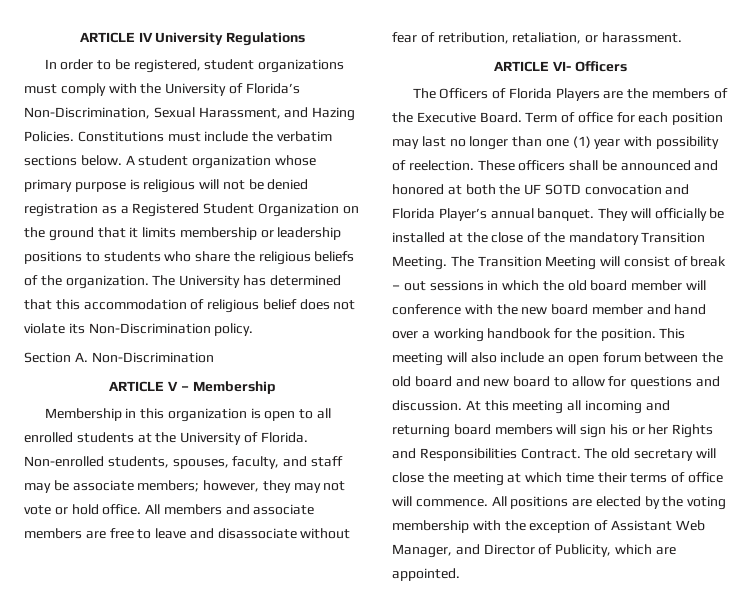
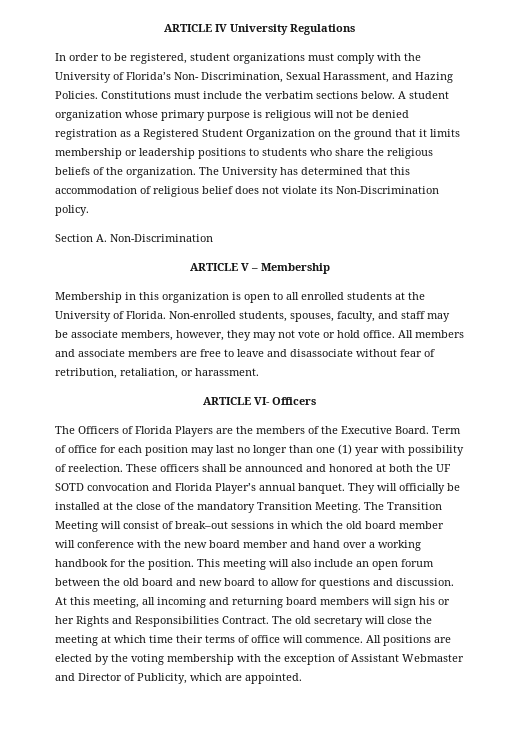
[24,107,150,119] Non-Discrimination, -> [174,72,283,83] Non- Discrimination,
[137,480,200,492] members; -> [121,330,173,341] members,
[690,256,727,267] [392,281,426,291] break – out -> [175,521,228,529] break–out
[512,400,564,414] meeting -> [93,597,139,608] meeting,
[675,520,705,531] [392,544,452,558] Web Manager, -> [402,654,464,662] Webmaster

